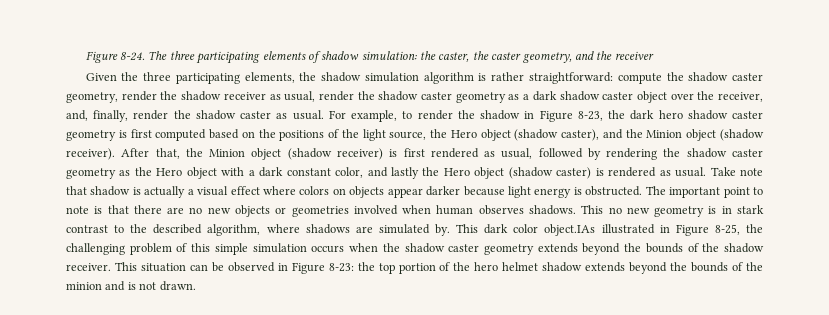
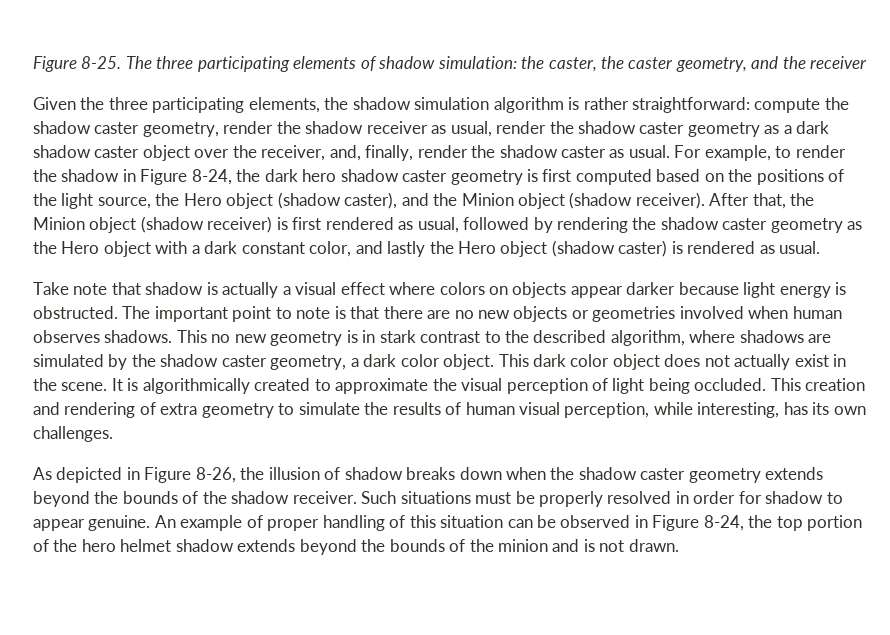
[85,51,146,63] Figure 8-24. -> [33,56,122,72] Figure 8-25.
[577,111,603,121] 8-23, -> [191,169,232,185] 8-24,
(707, 172) none -> (821, 247) //
[434,224,763,236] [66,243,345,255] by. This dark color object.IAs illustrated in Figure 8-25, the challenging problem of this simple simulation occurs -> [108,354,847,370] [33,378,866,394] [33,402,866,418] [33,426,113,442] [33,467,502,483] by the shadow caster geometry, a dark color object. This dark color object does not actually exist in the scene. It is algorithmically created to approximate the visual perception of light being occluded. This creation and rendering of extra geometry to simulate the results of human visual perception, while interesting, has its own challenges. // As depicted in Figure 8-26, the illusion of shadow breaks down
[114,262,137,271] This -> [361,491,843,507] [33,515,436,531] Such situations must be properly resolved in order for shadow to appear genuine. An example of proper handling of this
[328,263,354,272] 8-23: -> [703,515,744,531] 8-24,

